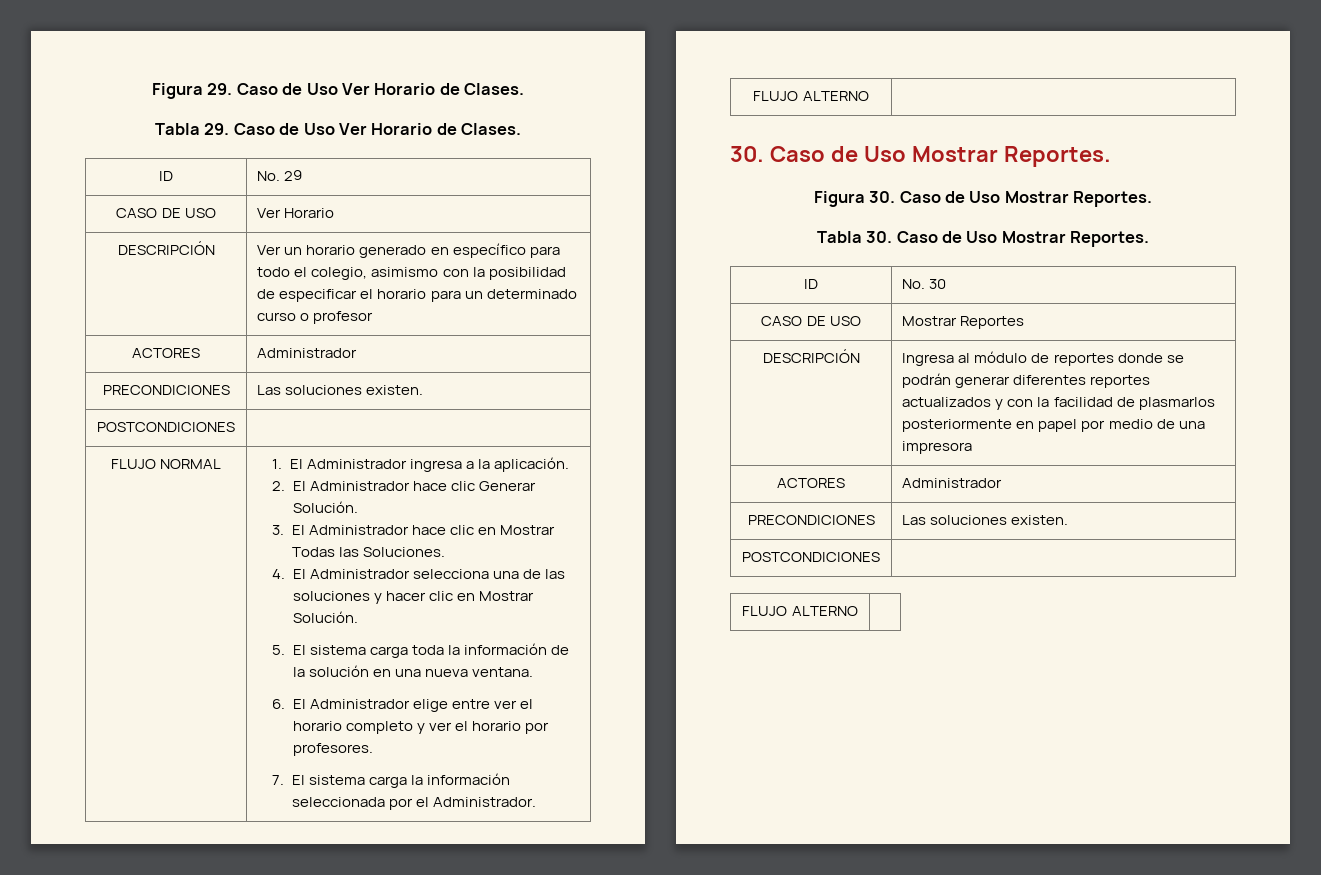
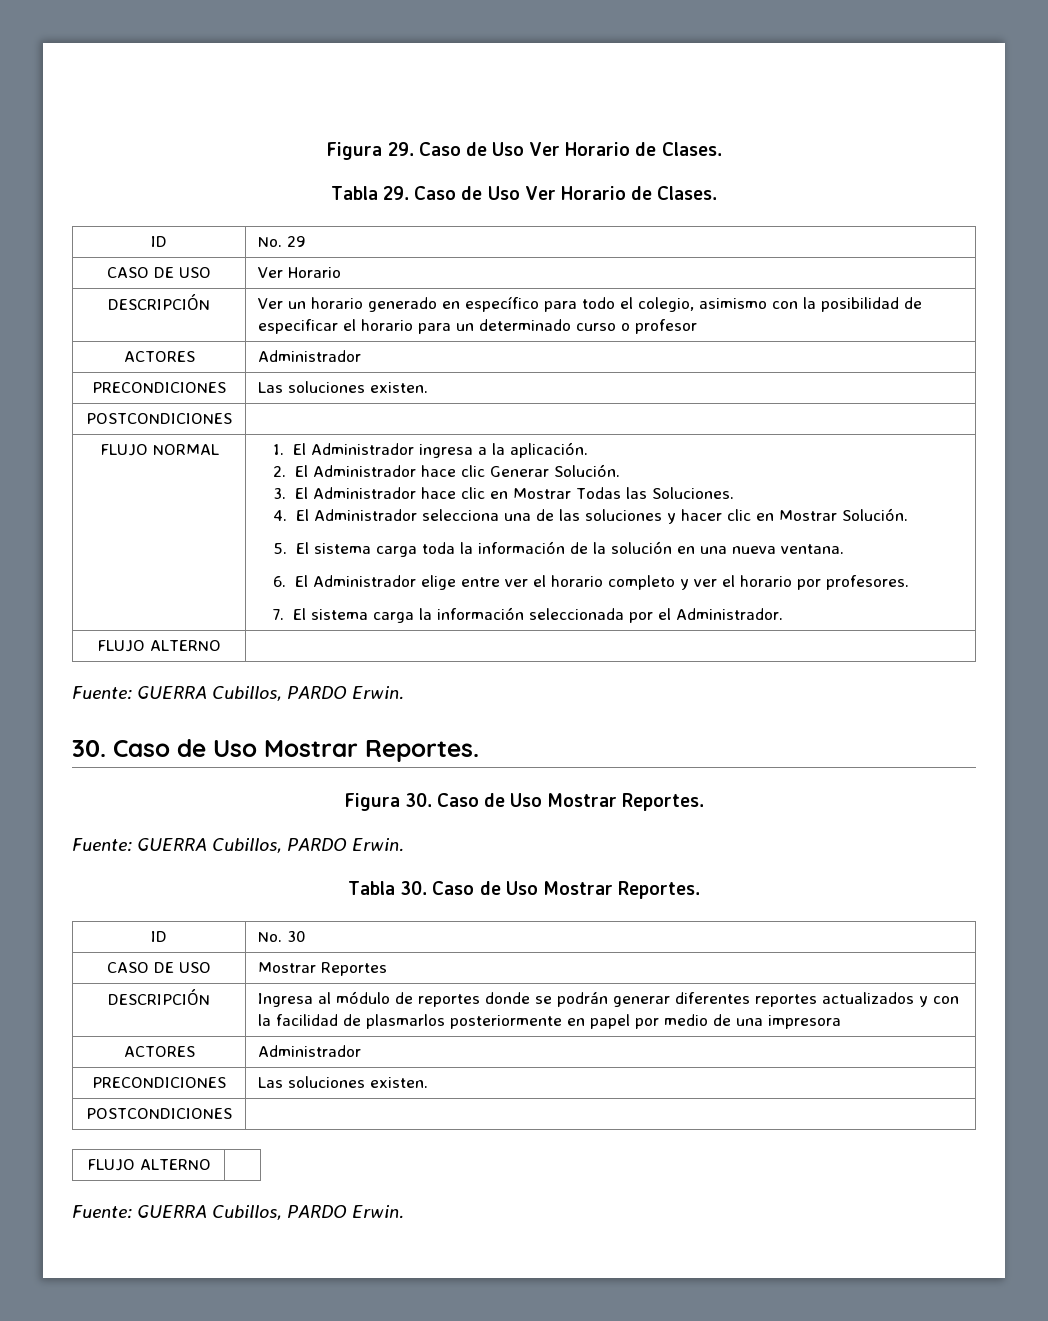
(869, 96) none -> [72,686,404,701] // Fuente: GUERRA Cubillos, PARDO Erwin.
(1153, 199) none -> [72,838,404,853] // Fuente: GUERRA Cubillos, PARDO Erwin.
(858, 611) none -> [72,1205,404,1220] // Fuente: GUERRA Cubillos, PARDO Erwin.

